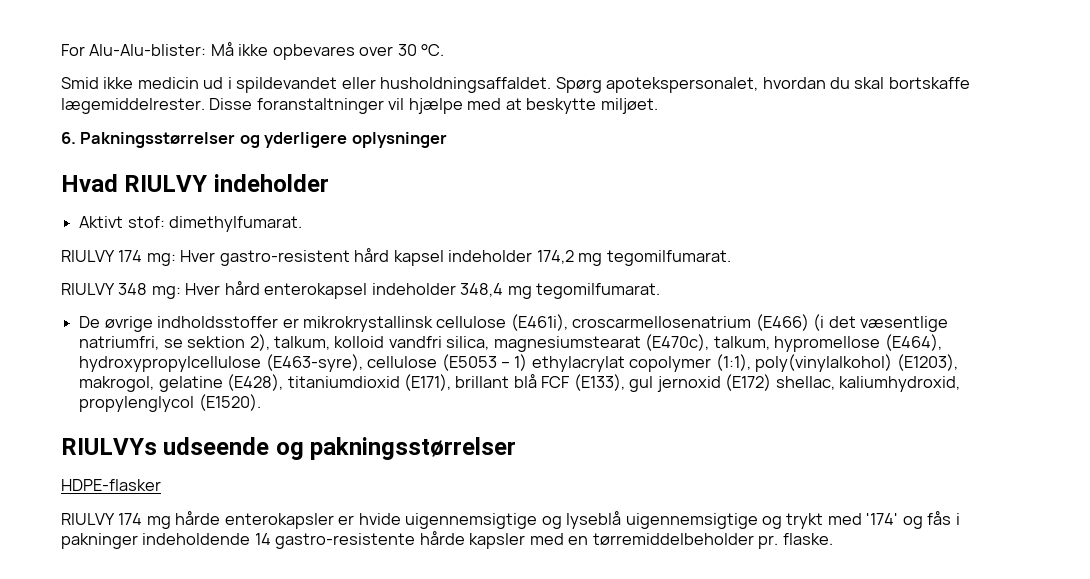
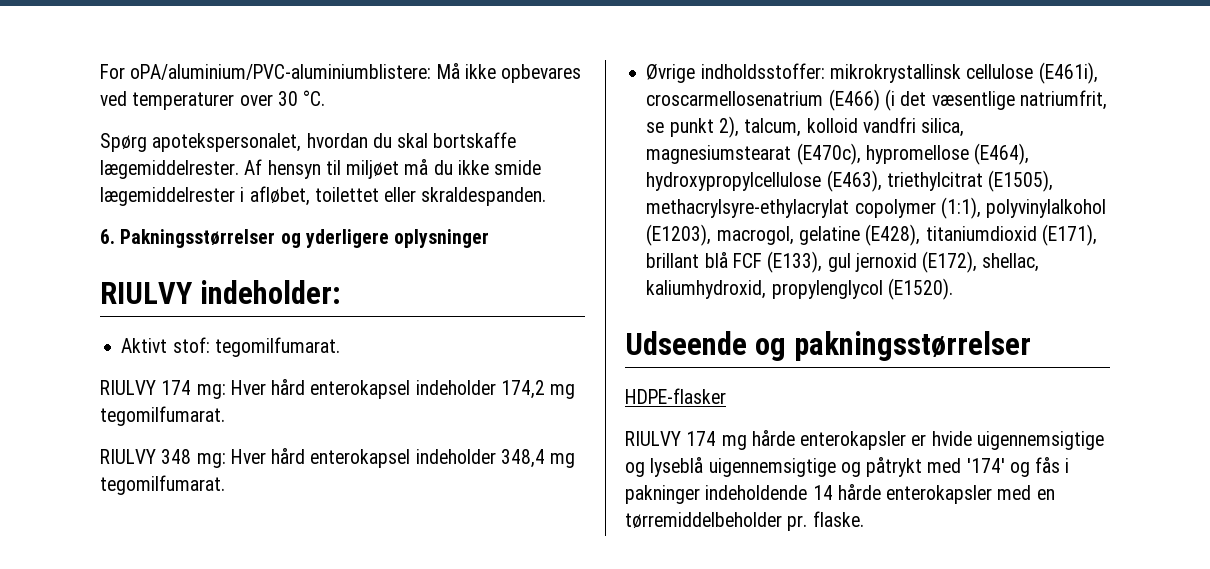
[89,44,207,56] Alu-Alu-blister: -> [130,64,432,80] oPA/aluminium/PVC-aluminiumblistere:
(355, 52) none -> [100,91,235,110] ved temperaturer
[61,77,552,93] Smid ikke medicin ud i spildevandet eller husholdningsaffaldet. -> (326, 98) none
[209,98,658,114] Disse foranstaltninger vil hjælpe med at beskytte miljøet. -> [244,159,542,179] [100,186,547,206] Af hensyn til miljøet må du ikke smide lægemiddelrester i afløbet, toilettet eller skraldespanden.
[61,174,329,192] Hvad RIULVY indeholder -> [100,280,342,304] RIULVY indeholder:
[169,216,303,232] dimethylfumarat. -> [214,337,340,357] tegomilfumarat.
[219,248,444,266] gastro-resistent hård kapsel -> [271,379,411,399] hård enterokapsel
[79,316,299,332] De øvrige indholdsstoffer er -> [646,63,825,83] Øvrige indholdsstoffer:
[79,334,330,351] natriumfri, se sektion 2), talkum, -> [1019,90,1107,110] [646,116,802,138] natriumfrit, se punkt 2), talcum,
[713,336,770,350] talkum, -> (861, 154) none
[265,354,958,372] [79,376,155,392] (E463-syre), cellulose (E5053 – 1) ethylacrylat copolymer (1:1), poly(vinylalkohol) (E1203), makrogol, -> [826,170,1054,192] [646,197,1107,219] [646,224,794,246] (E463), triethylcitrat (E1505), methacrylsyre-ethylacrylat copolymer (1:1), polyvinylalkohol (E1203), macrogol,
[725,374,772,391] (E172) -> [922,251,978,273] (E172),
[61,437,270,455] RIULVYs udseende -> [625,331,747,355] Udseende
[786,513,824,529] trykt -> [866,457,923,477] påtrykt
[275,531,526,549] gastro-resistente hårde kapsler -> [837,484,993,504] hårde enterokapsler

